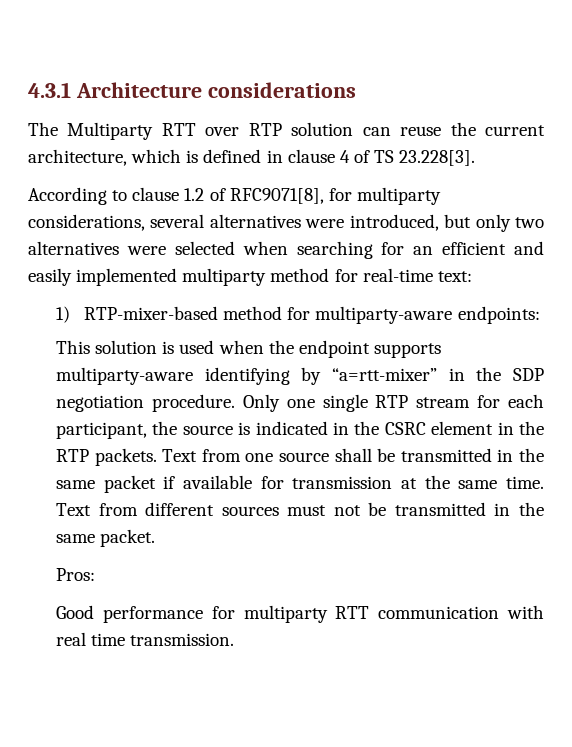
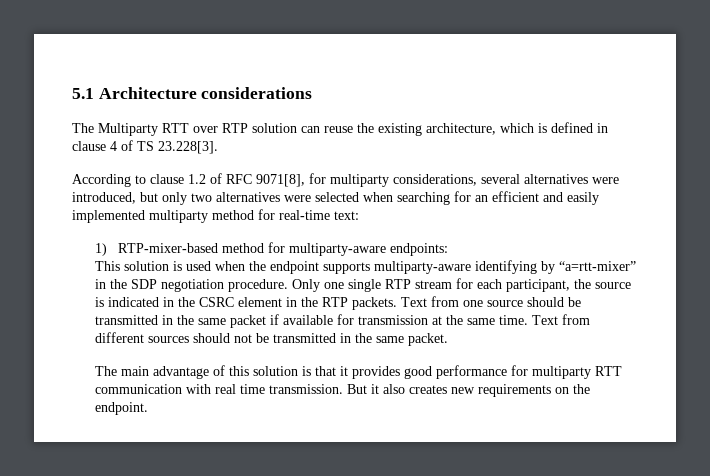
[28,82,71,98] 4.3.1 -> [72,88,94,99] 5.1
[485,125,545,136] current -> [378,123,422,136] existing
[229,188,324,204] RFC9071[8], -> [226,174,305,187] RFC 9071[8],
[334,448,372,462] shall -> [526,297,564,307] should
[287,505,327,516] must -> [192,333,230,343] should
[55,568,95,581] [55,605,94,619] Pros: // Good -> [94,365,432,379] The main advantage of this solution is that it provides good
(235, 639) none -> [346,384,590,397] [94,402,148,415] But it also creates new requirements on the endpoint.

